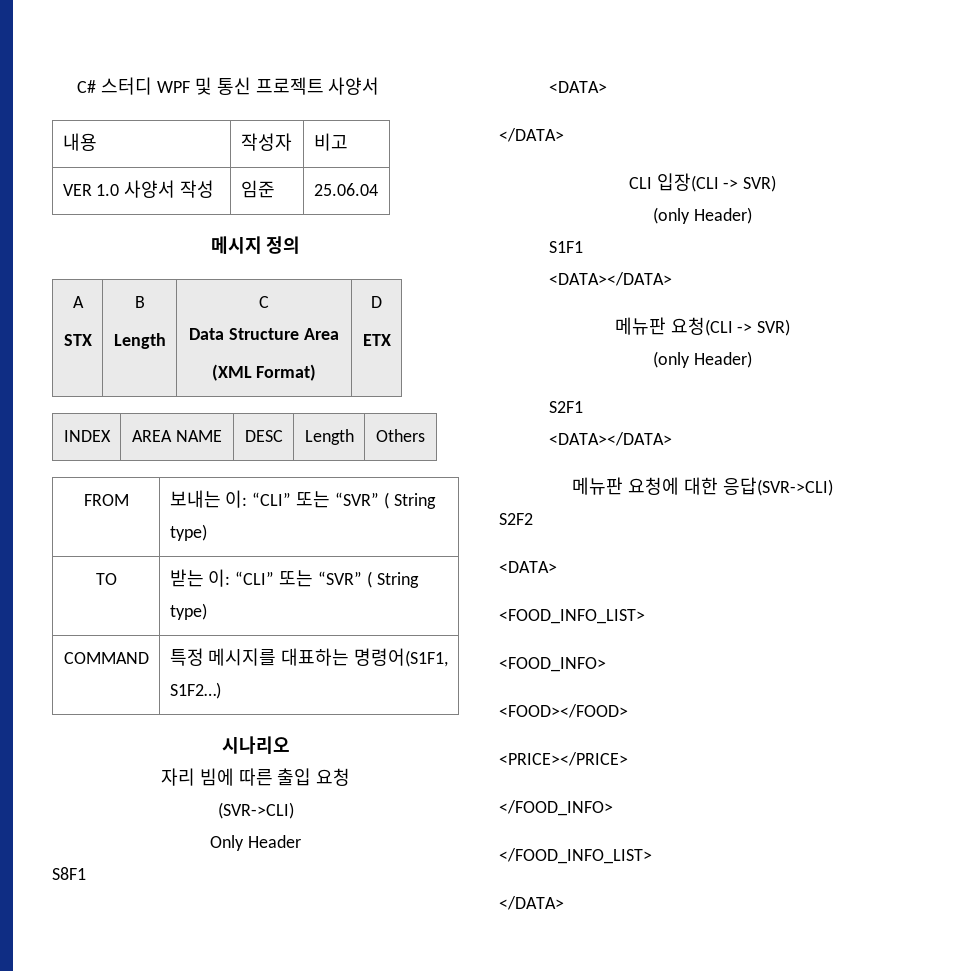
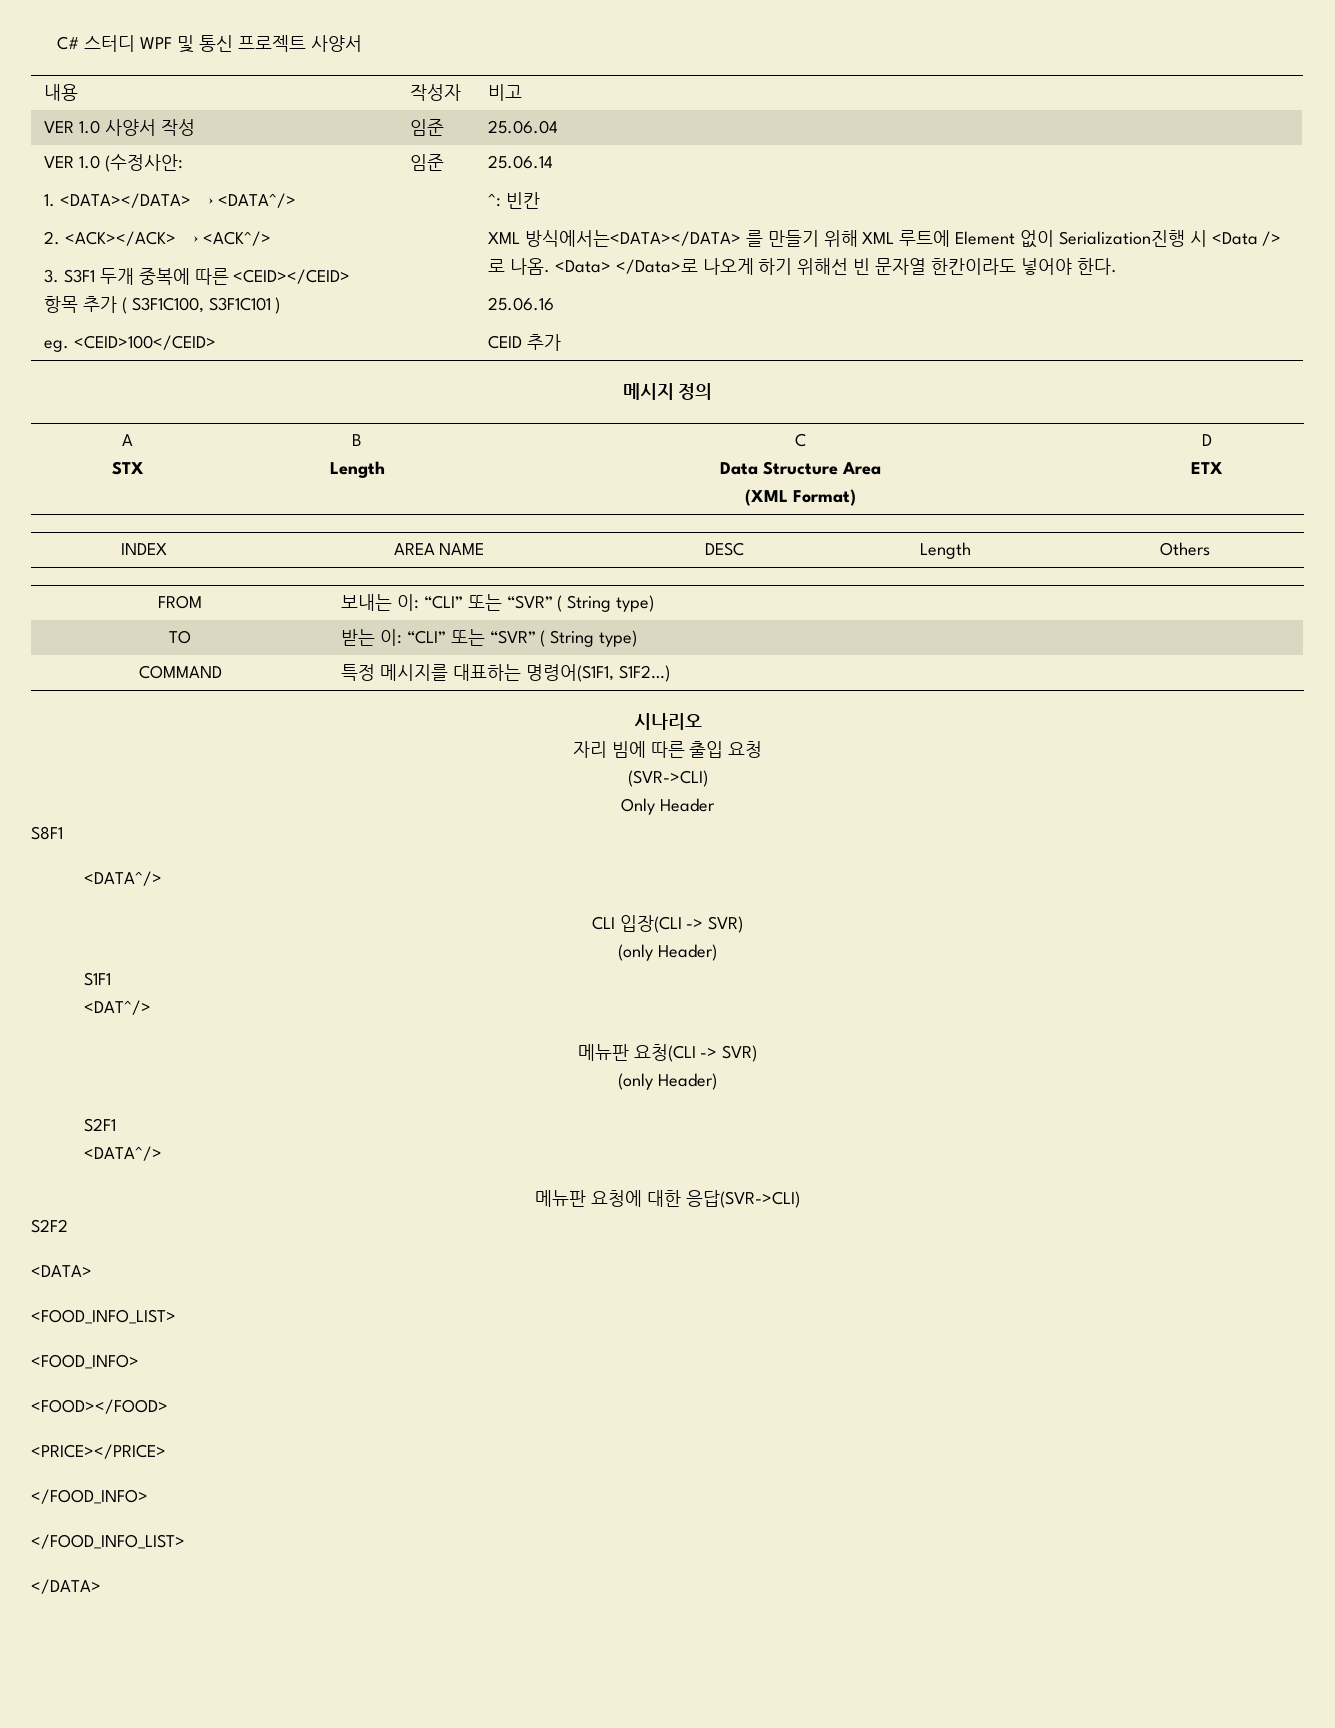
(378, 189) none -> [44,154,183,172] [44,193,296,208] [44,231,271,246] [44,268,351,285] [44,296,281,314] [44,335,216,352] [410,154,445,171] [488,155,554,169] [488,192,540,209] [488,230,1282,248] [488,258,1117,275] [488,297,555,311] [488,334,561,351] // VER 1.0 (수정사안: // 1. <DATA></DATA> → <DATA^/> // 2. <ACK></ACK> → <ACK^/> // 3. S3F1 두개 중복에 따른 <CEID></CEID> 항목 추가 ( S3F1C100, S3F1C101 ) // eg. <CEID>100</CEID> | 임준 | 25.06.14 // ^: 빈칸 // XML 방식에서는<DATA></DATA> 를 만들기 위해 XML 루트에 Element 없이 Serialization진행 시 <Data /> 로 나옴. <Data> </Data>로 나오게 하기 위해선 빈 문자열 한칸이라도 넣어야 한다. // 25.06.16 // CEID 추가
[549,81,608,93] [499,128,564,142] <DATA> // </DATA> -> [83,871,162,886] <DATA^/>
[549,272,673,286] <DATA></DATA> -> [83,1000,151,1015] <DAT^/>
[549,432,673,446] <DATA></DATA> -> [83,1146,162,1161] <DATA^/>

